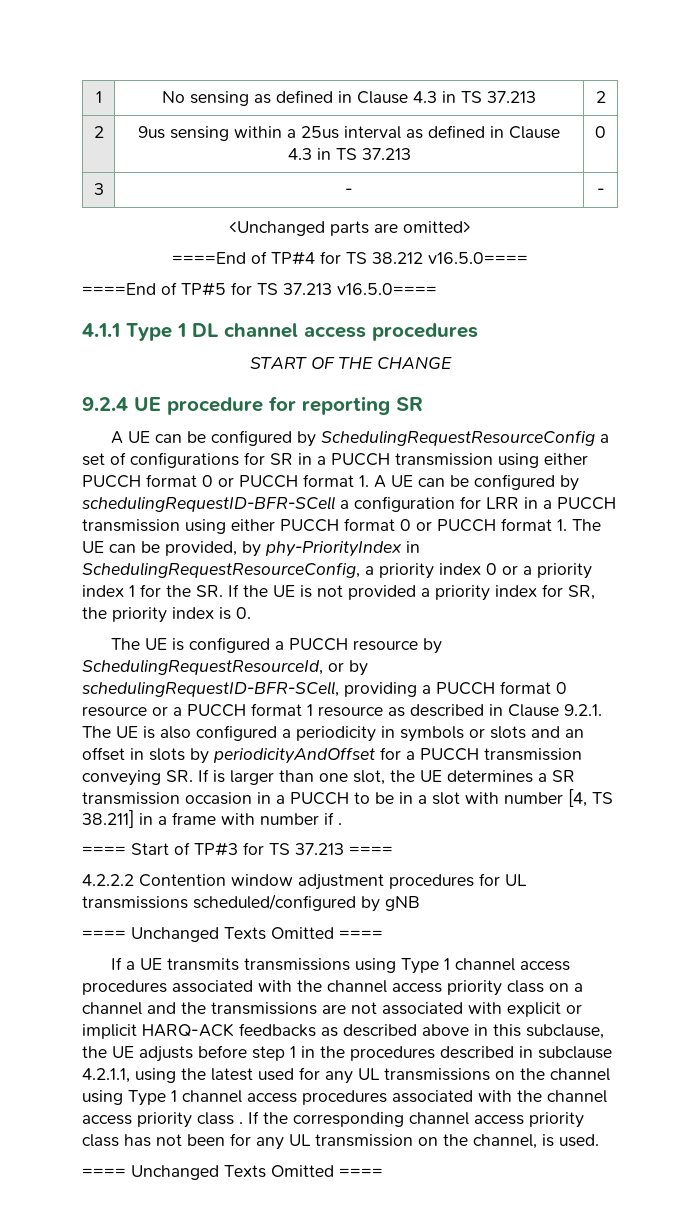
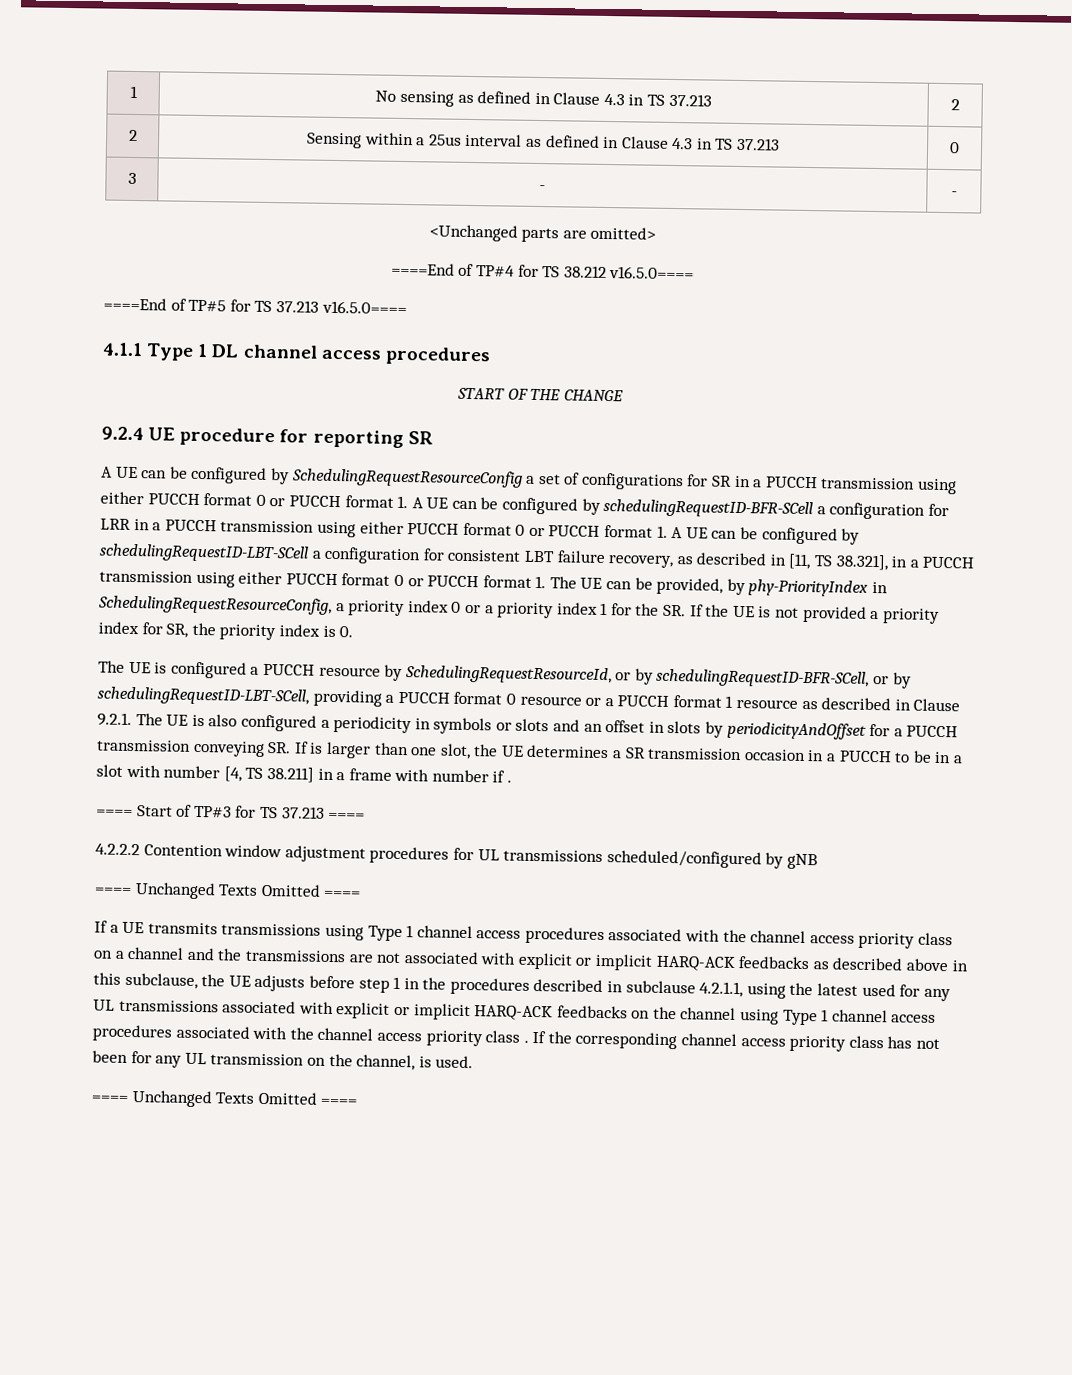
[138,126,229,141] 9us sensing -> [305,132,362,149] Sensing
(567, 525) none -> [671,526,861,545] [99,543,975,571] [99,570,547,589] A UE can be configured by schedulingRequestID-LBT-SCell a configuration for consistent LBT failure recovery, as described in [11, TS 38.321], in a PUCCH transmission using either PUCCH format 0 or PUCCH format 1.
(339, 689) none -> [873,672,912,689] [97,686,309,706] or by schedulingRequestID-LBT-SCell,
(490, 1074) none -> [222,1000,628,1021] associated with explicit or implicit HARQ-ACK feedbacks

